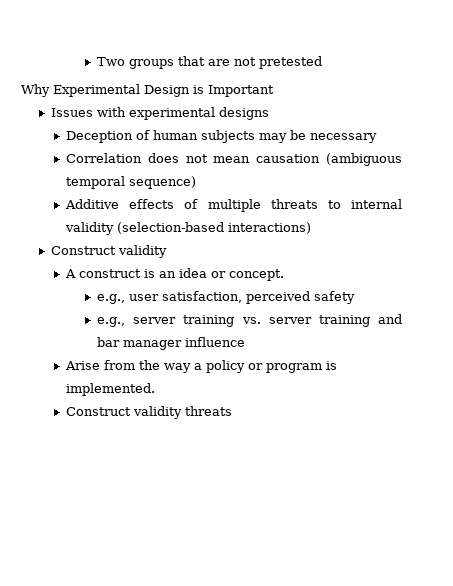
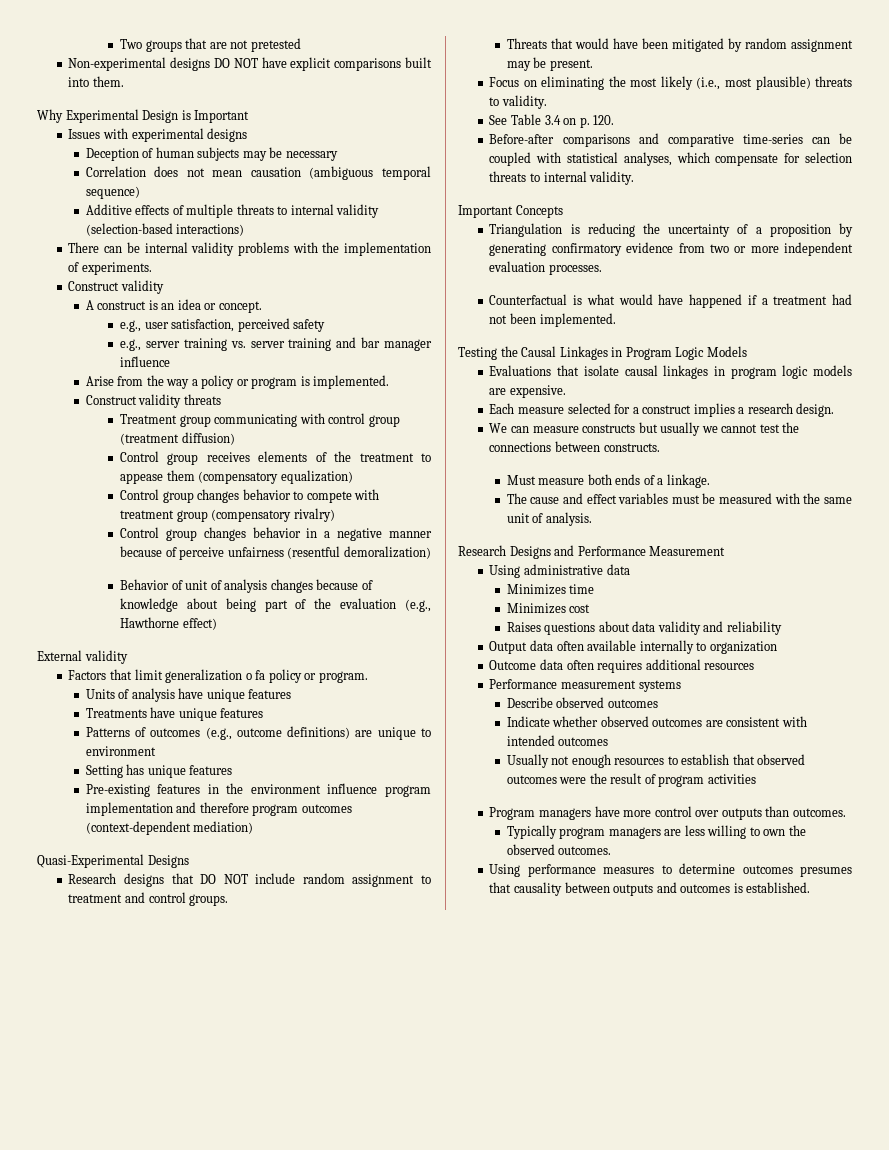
(323, 62) none -> [68,57,432,71] [68,76,124,87] // Non-experimental designs DO NOT have explicit comparisons built into them.
(312, 228) none -> [68,242,431,256] [68,262,152,275] // There can be internal validity problems with the implementation of experiments.
(233, 411) none -> [119,413,400,427] [119,432,235,445] [119,451,431,465] [119,470,353,484] [119,489,380,503] [119,508,335,522] [119,527,432,541] [119,546,431,560] [119,579,373,593] [119,598,431,612] [119,617,217,630] [37,650,128,664] [68,669,368,683] [85,688,292,702] [85,707,264,721] [85,726,432,740] [85,746,156,756] [85,764,233,778] [85,783,431,797] [85,802,352,816] [85,821,254,835] [37,854,189,868] [68,873,431,887] [68,892,229,906] [506,38,853,52] [506,57,593,71] [489,76,852,90] [489,95,547,109] [489,114,615,128] [489,133,852,147] [489,152,852,166] [489,171,635,185] [458,205,563,218] [489,223,853,237] [489,242,853,256] [489,261,602,275] [489,294,853,308] [489,313,616,327] [458,346,747,360] [489,365,852,379] [489,385,566,398] [489,403,835,417] [489,422,800,436] [489,441,660,452] [506,474,710,488] [506,493,852,504] [506,512,592,526] [458,545,726,559] [489,564,630,578] [506,584,595,595] [506,603,591,614] [506,621,782,635] [489,640,777,654] [489,659,755,673] [489,679,681,692] [506,697,658,708] [506,716,807,727] [506,735,609,746] [506,754,806,768] [506,773,756,787] [489,806,846,820] [506,825,806,839] [506,844,612,855] [489,863,852,877] [489,882,811,896] // Treatment group communicating with control group (treatment diffusion) // Control group receives elements of the treatment to appease them (compensatory equalization) // Control group changes behavior to compete with treatment group (compensatory rivalry) // Control group changes behavior in a negative manner because of perceive unfairness (resentful demoralization) // Behavior of unit of analysis changes because of knowledge about being part of the evaluation (e.g., Hawthorne effect) // External validity // Factors that limit generalization o fa policy or program. // Units of analysis have unique features // Treatments have unique features // Patterns of outcomes (e.g., outcome definitions) are unique to environment // Setting has unique features // Pre-existing features in the environment influence program implementation and therefore program outcomes (context-dependent mediation) // Quasi-Experimental Designs // Research designs that DO NOT include random assignment to treatment and control groups. // Threats that would have been mitigated by random assignment may be present. // Focus on eliminating the most likely (i.e., most plausible) threats to validity. // See Table 3.4 on p. 120. // Before-after comparisons and comparative time-series can be coupled with statistical analyses, which compensate for selection threats to internal validity. // Important Concepts // Triangulation is reducing the uncertainty of a proposition by generating confirmatory evidence from two or more independent evaluation processes. // Counterfactual is what would have happened if a treatment had not been implemented. // Testing the Causal Linkages in Program Logic Models // Evaluations that isolate causal linkages in program logic models are expensive. // Each measure selected for a construct implies a research design. // We can measure constructs but usually we cannot test the connections between constructs. // Must measure both ends of a linkage. // The cause and effect variables must be measured with the same unit of analysis. // Research Designs and Performance Measurement // Using administrative data // Minimizes time // Minimizes cost // Raises questions about data validity and reliability // Output data often available internally to organization // Outcome data often requires additional resources // Performance measurement systems // Describe observed outcomes // Indicate whether observed outcomes are consistent with intended outcomes // Usually not enough resources to establish that observed outcomes were the result of program activities // Program managers have more control over outputs than outcomes. // Typically program managers are less willing to own the observed outcomes. // Using performance measures to determine outcomes presumes that causality between outputs and outcomes is established.

